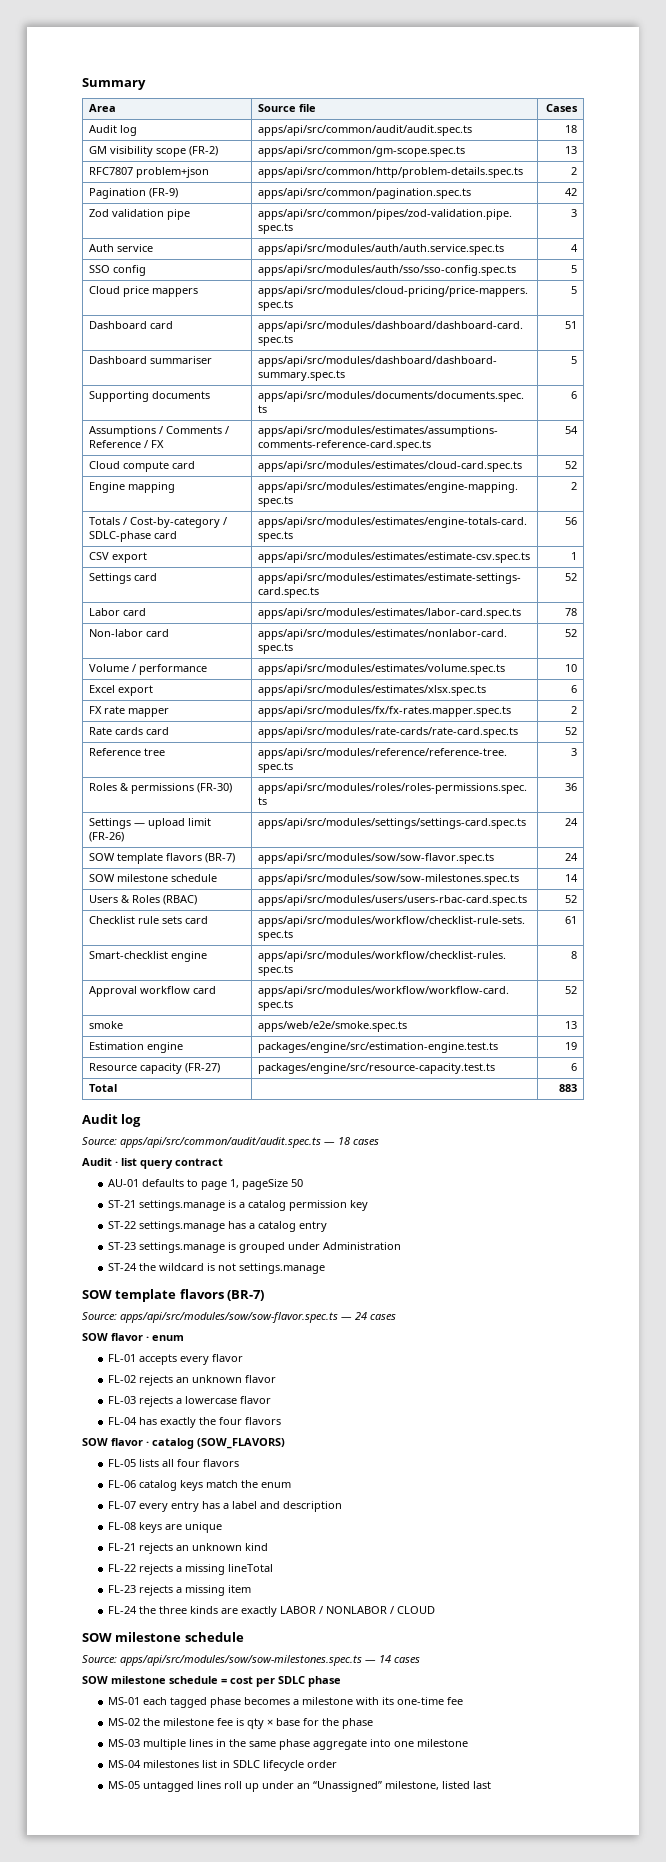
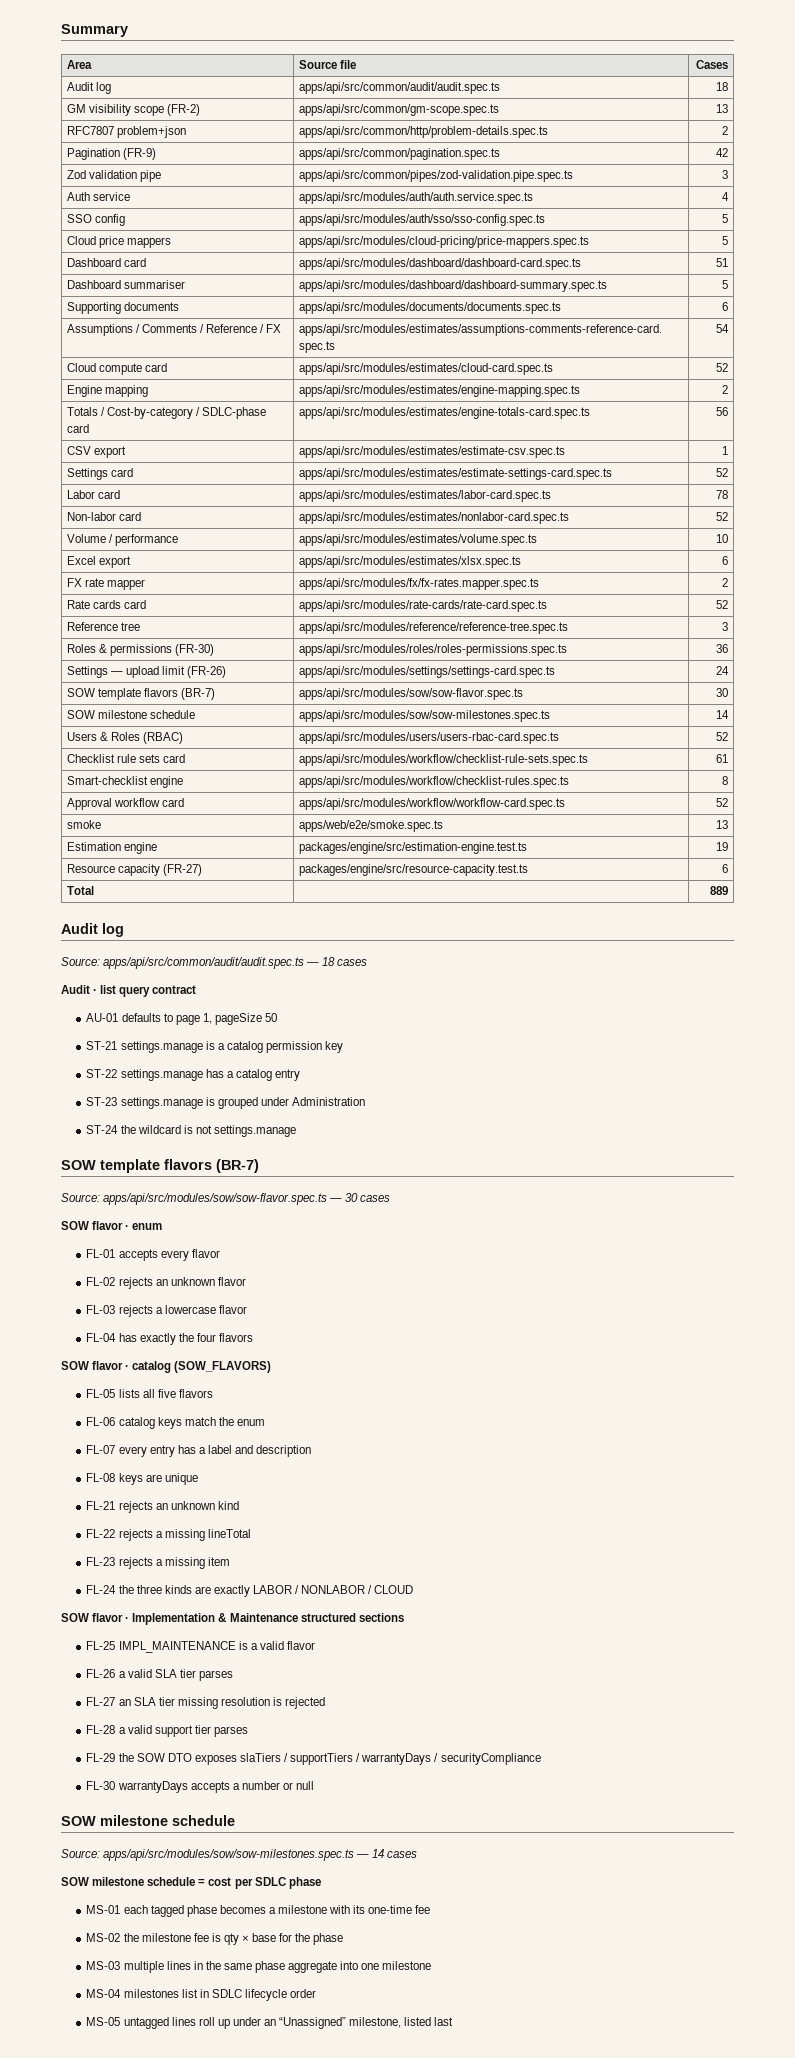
[565,853,579,861] 24 -> [716,688,729,697] 30
[559,1084,578,1092] 883 -> [710,886,729,895] 889
[355,1312,367,1320] 24 -> [345,1193,359,1202] 30
[176,1459,200,1467] four -> [157,1389,176,1398] five
(435, 1610) none -> [61,1613,404,1625] [86,1641,315,1653] [86,1669,233,1681] [86,1697,326,1709] [86,1725,248,1737] [86,1753,541,1765] [86,1781,315,1793] // SOW flavor · Implementation & Maintenance structured sections // FL-25 IMPL_MAINTENANCE is a valid flavor // FL-26 a valid SLA tier parses // FL-27 an SLA tier missing resolution is rejected // FL-28 a valid support tier parses // FL-29 the SOW DTO exposes slaTiers / supportTiers / warrantyDays / securityCompliance // FL-30 warrantyDays accepts a number or null

